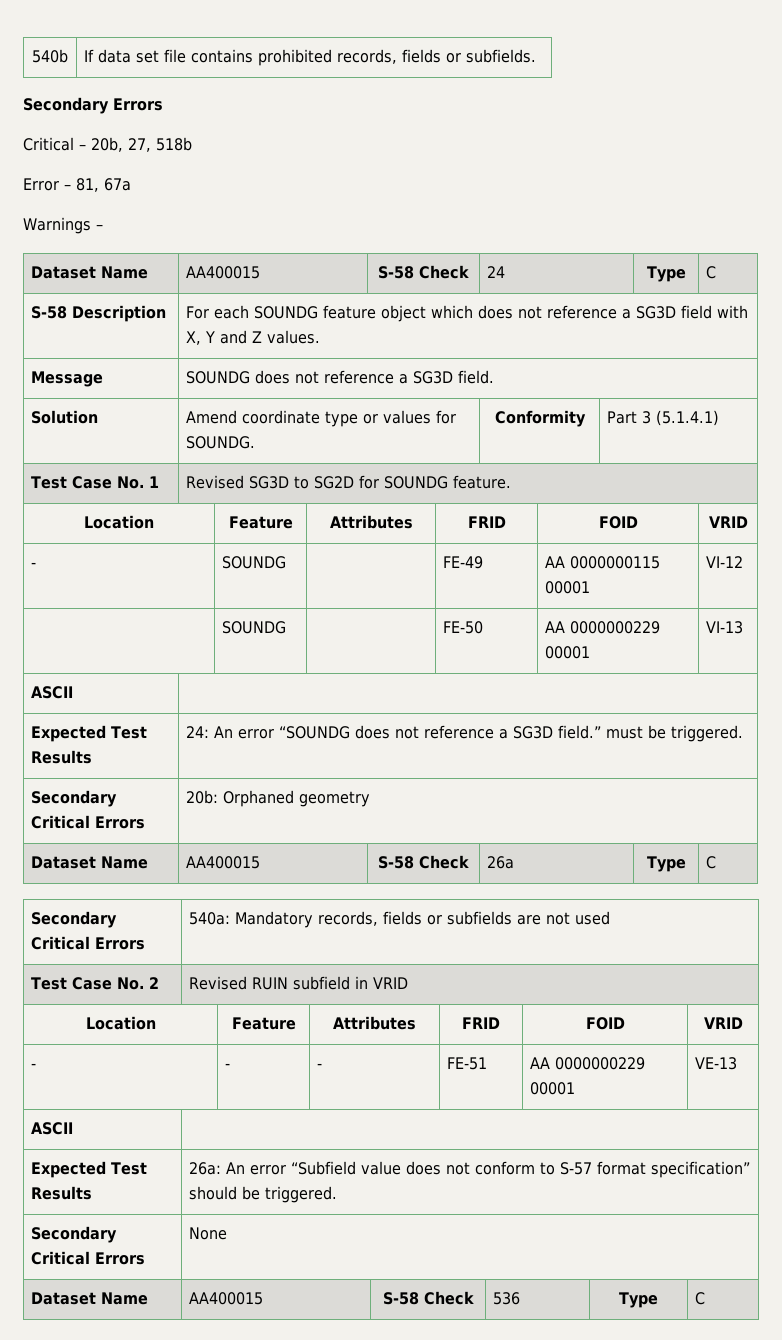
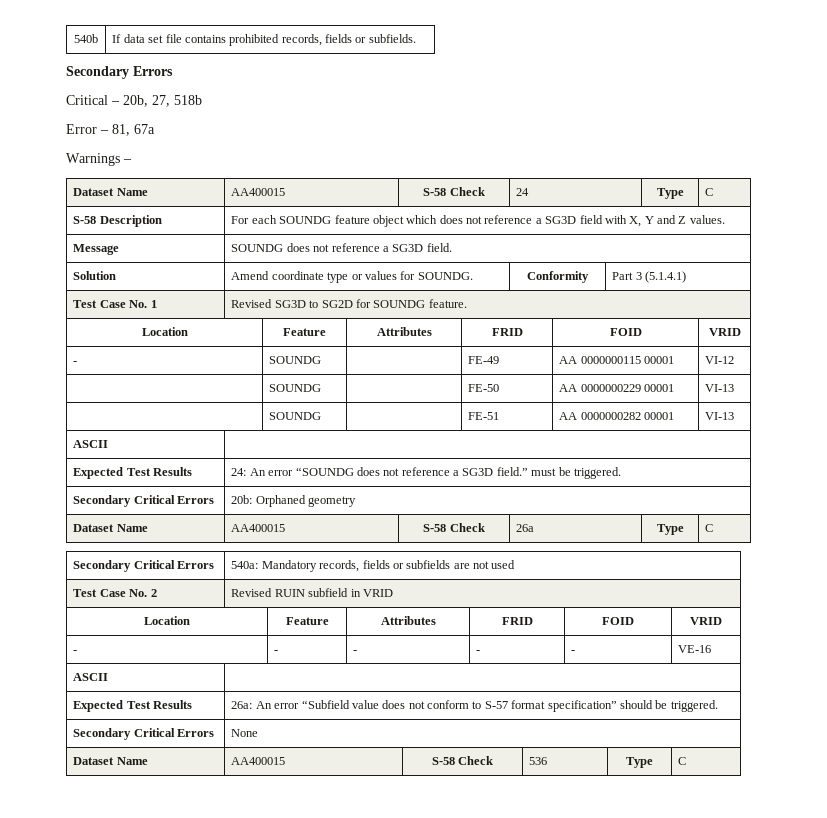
(744, 627) none -> [269,412,322,420] [468,412,500,420] [559,412,675,420] [705,412,735,420] // | SOUNDG | | FE-51 | AA 0000000282 00001 | VI-13
[447,1057,488,1070] [530,1057,646,1070] [530,1082,576,1095] [695,1057,738,1070] FE-51 | AA 0000000229 00001 | VE-13 -> [476,650,481,653] [571,650,576,653] [678,645,712,653] - | - | VE-16

